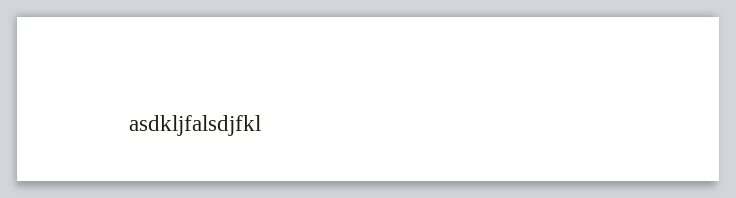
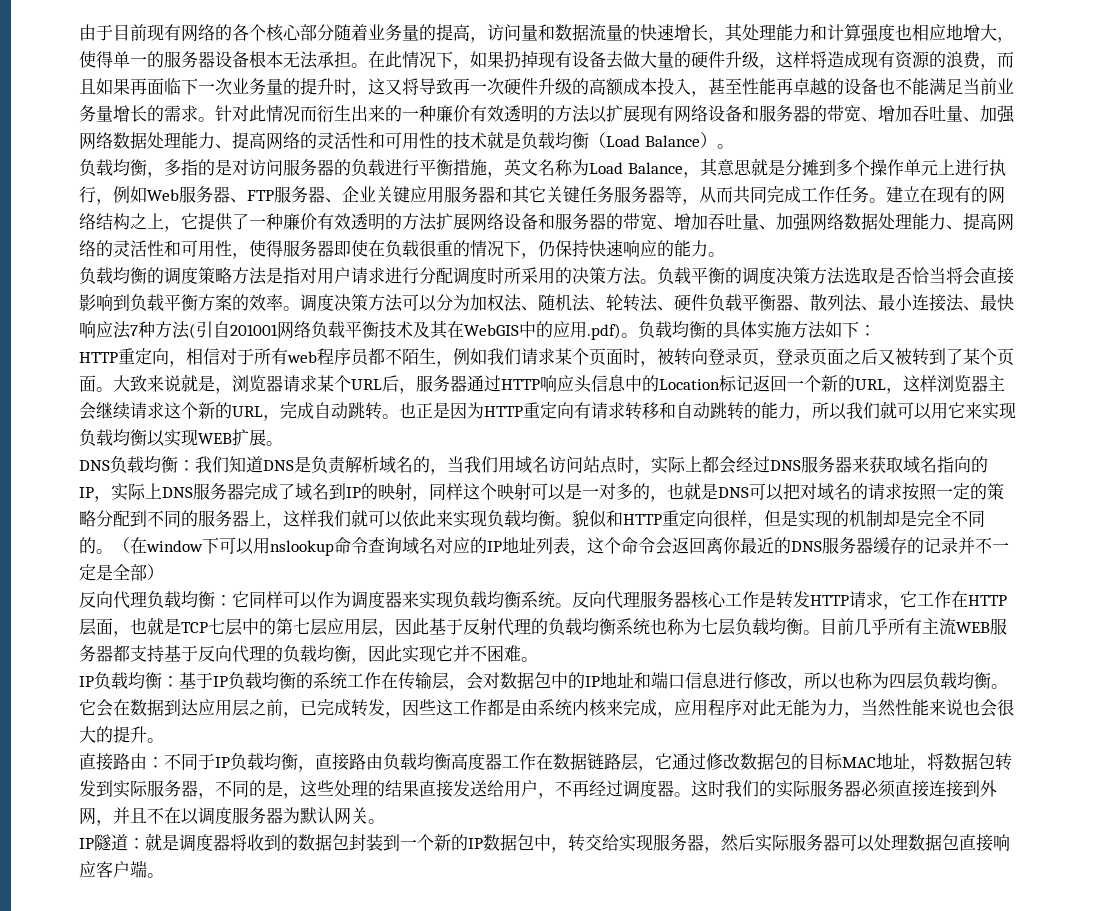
[129,115,261,136] asdkljfalsdjfkl -> [79,23,1014,43] [79,50,1014,70] [79,77,1014,97] [79,105,1015,123] [79,131,734,150] [79,158,1006,178] [79,185,1005,205] [79,213,1014,232] [79,240,725,259] [79,267,1014,285] [79,294,1014,312] [79,320,876,340] [79,348,1014,367] [79,374,1005,394] [79,401,1016,421] [79,429,283,447] [79,456,988,475] [79,482,1004,502] [79,509,985,529] [79,537,1009,556] [79,564,164,581] [79,591,1007,610] [79,617,1007,637] [79,645,538,664] [79,671,1008,691] [79,699,1014,718] [79,726,164,743] [79,753,1012,772] [79,780,997,799] [79,807,385,826] [79,833,1010,853] [79,860,164,878] 由于目前现有网络的各个核心部分随着业务量的提高，访问量和数据流量的快速增长，其处理能力和计算强度也相应地增大，使得单一的服务器设备根本无法承担。在此情况下，如果扔掉现有设备去做大量的硬件升级，这样将造成现有资源的浪费，而且如果再面临下一次业务量的提升时，这又将导致再一次硬件升级的高额成本投入，甚至性能再卓越的设备也不能满足当前业务量增长的需求。针对此情况而衍生出来的一种廉价有效透明的方法以扩展现有网络设备和服务器的带宽、增加吞吐量、加强网络数据处理能力、提高网络的灵活性和可用性的技术就是负载均衡（Load Balance）。 // 负载均衡，多指的是对访问服务器的负载进行平衡措施，英文名称为Load Balance，其意思就是分摊到多个操作单元上进行执行，例如Web服务器、FTP服务器、企业关键应用服务器和其它关键任务服务器等，从而共同完成工作任务。建立在现有的网络结构之上，它提供了一种廉价有效透明的方法扩展网络设备和服务器的带宽、增加吞吐量、加强网络数据处理能力、提高网络的灵活性和可用性，使得服务器即使在负载很重的情况下，仍保持快速响应的能力。 // 负载均衡的调度策略方法是指对用户请求进行分配调度时所采用的决策方法。负载平衡的调度决策方法选取是否恰当将会直接影响到负载平衡方案的效率。调度决策方法可以分为加权法、随机法、轮转法、硬件负载平衡器、散列法、最小连接法、最快响应法7种方法(引自201001网络负载平衡技术及其在WebGIS中的应用.pdf)。负载均衡的具体实施方法如下： // HTTP重定向，相信对于所有web程序员都不陌生，例如我们请求某个页面时，被转向登录页，登录页面之后又被转到了某个页面。大致来说就是，浏览器请求某个URL后，服务器通过HTTP响应头信息中的Location标记返回一个新的URL，这样浏览器主会继续请求这个新的URL，完成自动跳转。也正是因为HTTP重定向有请求转移和自动跳转的能力，所以我们就可以用它来实现负载均衡以实现WEB扩展。 // DNS负载均衡：我们知道DNS是负责解析域名的，当我们用域名访问站点时，实际上都会经过DNS服务器来获取域名指向的IP，实际上DNS服务器完成了域名到IP的映射，同样这个映射可以是一对多的，也就是DNS可以把对域名的请求按照一定的策略分配到不同的服务器上，这样我们就可以依此来实现负载均衡。貌似和HTTP重定向很样，但是实现的机制却是完全不同的。（在window下可以用nslookup命令查询域名对应的IP地址列表，这个命令会返回离你最近的DNS服务器缓存的记录并不一定是全部） // 反向代理负载均衡：它同样可以作为调度器来实现负载均衡系统。反向代理服务器核心工作是转发HTTP请求，它工作在HTTP层面，也就是TCP七层中的第七层应用层，因此基于反射代理的负载均衡系统也称为七层负载均衡。目前几乎所有主流WEB服务器都支持基于反向代理的负载均衡，因此实现它并不困难。 // IP负载均衡：基于IP负载均衡的系统工作在传输层，会对数据包中的IP地址和端口信息进行修改，所以也称为四层负载均衡。它会在数据到达应用层之前，已完成转发，因些这工作都是由系统内核来完成，应用程序对此无能为力，当然性能来说也会很大的提升。 // 直接路由：不同于IP负载均衡，直接路由负载均衡高度器工作在数据链路层，它通过修改数据包的目标MAC地址，将数据包转发到实际服务器，不同的是，这些处理的结果直接发送给用户，不再经过调度器。这时我们的实际服务器必须直接连接到外网，并且不在以调度服务器为默认网关。 // IP隧道：就是调度器将收到的数据包封装到一个新的IP数据包中，转交给实现服务器，然后实际服务器可以处理数据包直接响应客户端。

